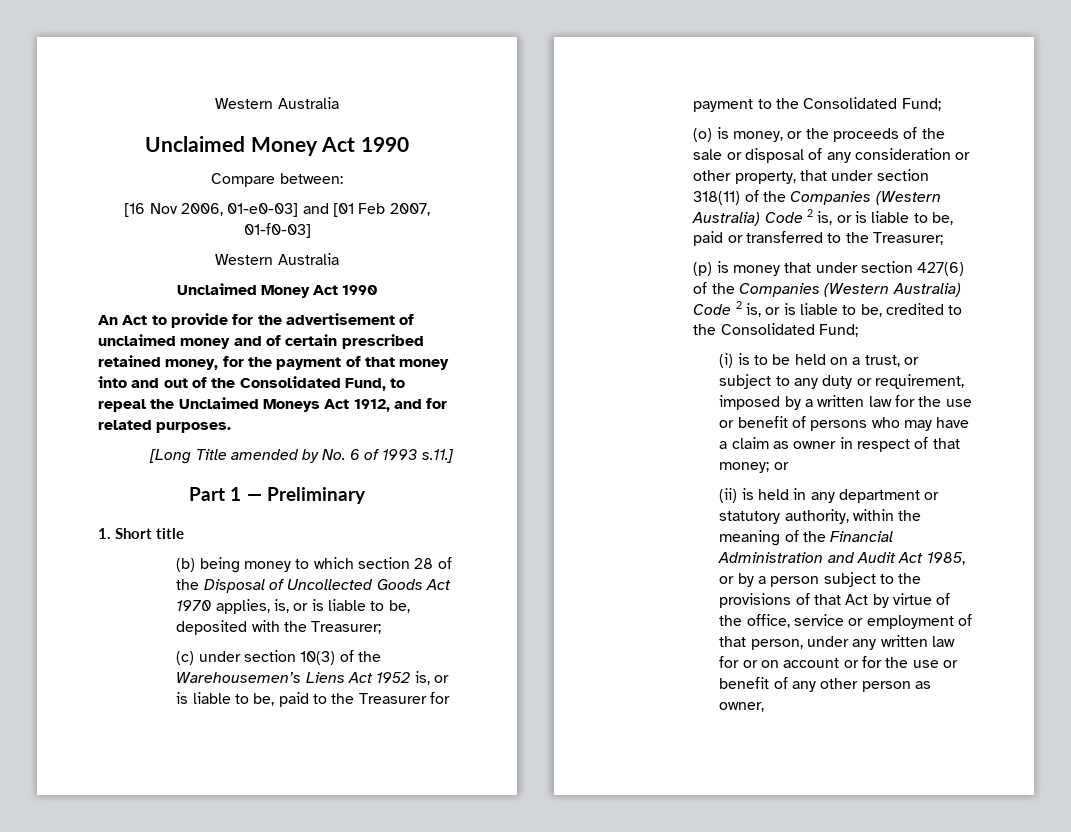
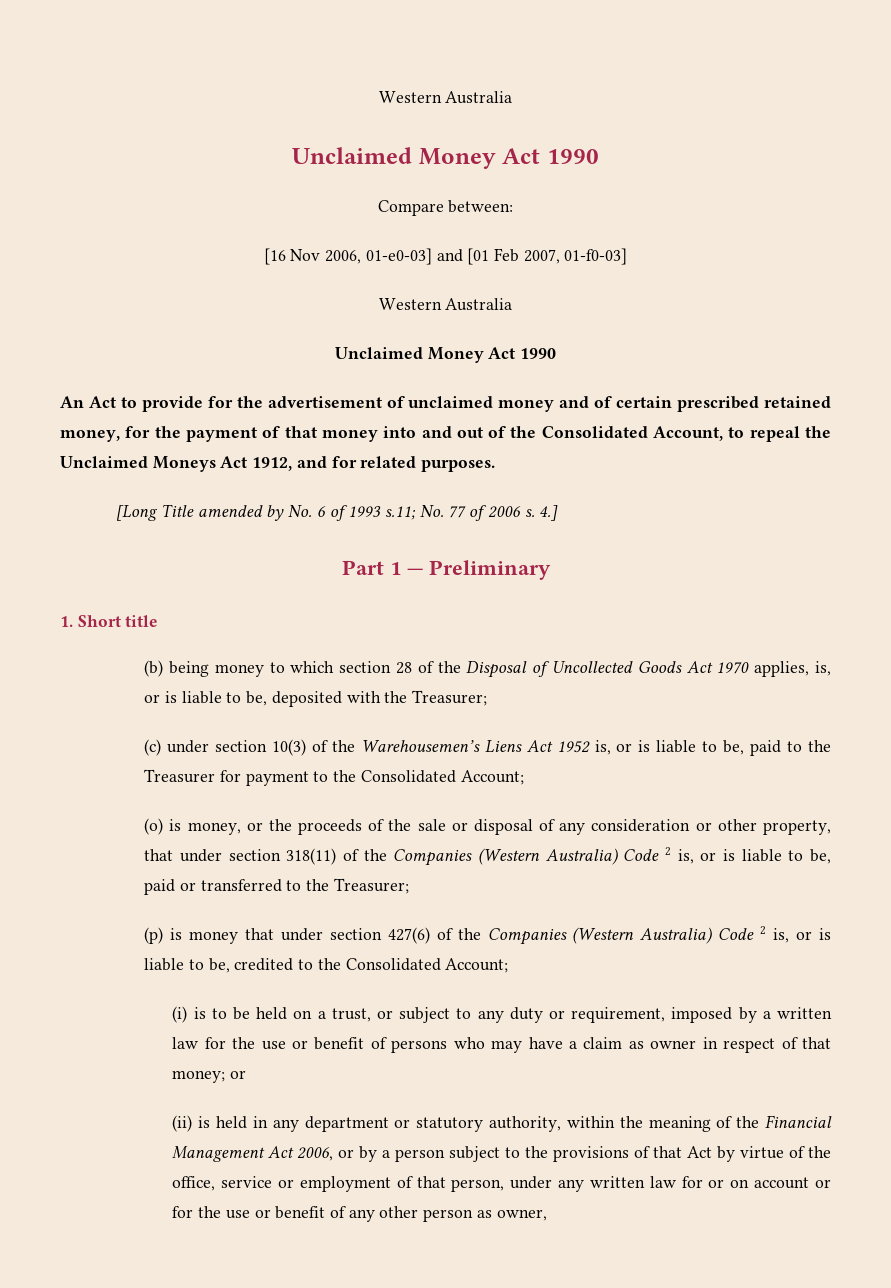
[344,378,386,391] Fund, -> [653,426,724,441] Account,
[421,449,454,463] s.11.] -> [384,505,559,521] s.11; No. 77 of 2006 s. 4.]
[901,98,941,111] Fund; -> [460,770,524,785] Account;
[818,324,858,337] Fund; -> [445,958,509,973] Account;
[718,552,965,565] Administration and Audit Act 1985, -> [172,1146,334,1162] Management Act 2006,

